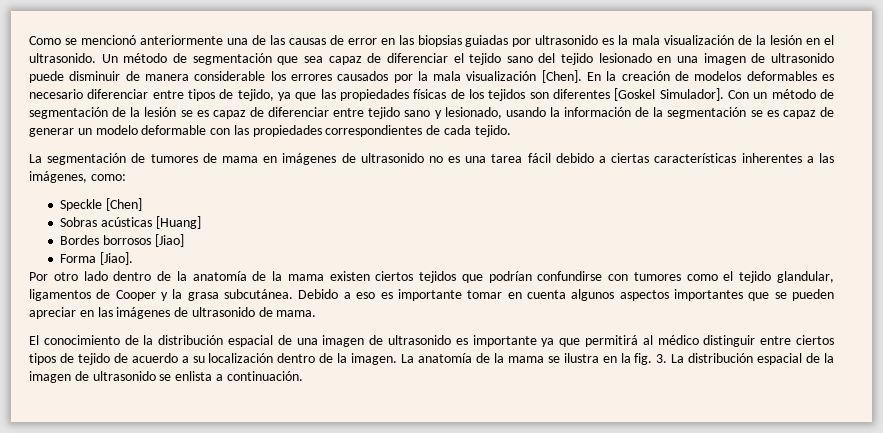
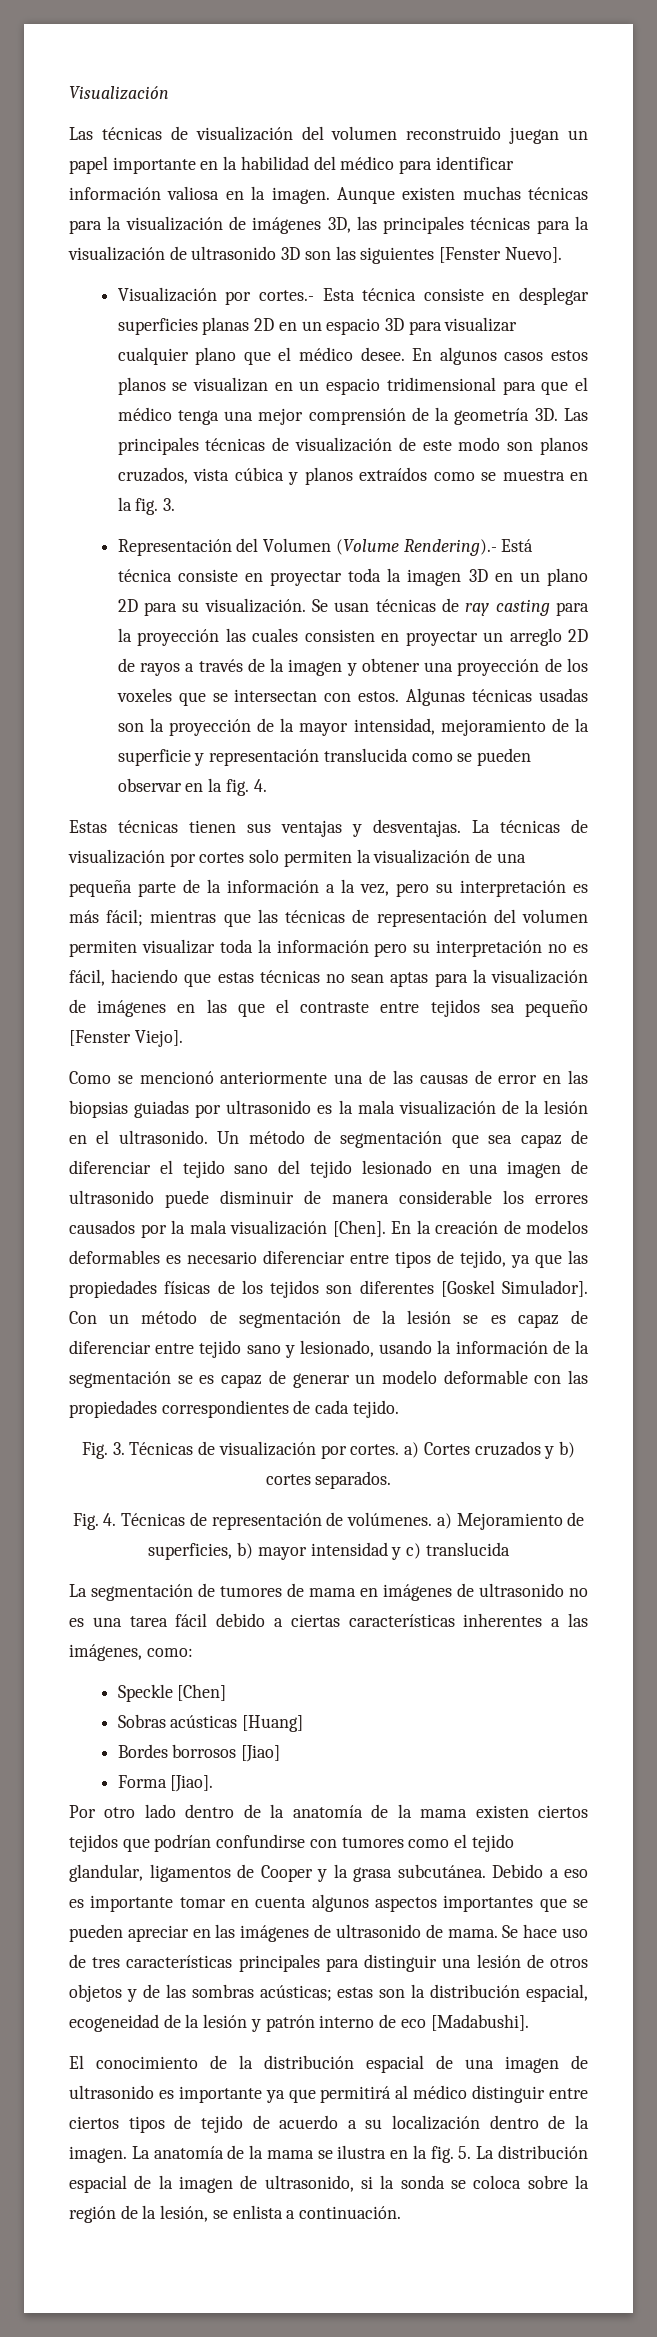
(29, 40) none -> [69,86,169,100] [69,126,588,144] [69,156,514,174] [69,186,588,204] [69,216,589,234] [68,246,562,264] [117,287,589,305] [117,317,518,335] [117,347,588,365] [117,377,589,395] [117,407,588,425] [117,437,588,455] [117,467,588,485] [117,497,176,515] [117,538,534,556] [117,568,588,586] [117,598,589,616] [117,628,588,646] [117,658,588,676] [116,688,588,706] [117,718,589,736] [117,748,532,766] [117,778,267,796] [69,819,588,837] [68,849,526,867] [69,879,588,897] [69,909,588,927] [69,939,589,957] [69,969,588,987] [69,999,588,1017] [69,1030,183,1047] Visualización // Las técnicas de visualización del volumen reconstruido juegan un papel importante en la habilidad del médico para identificar información valiosa en la imagen. Aunque existen muchas técnicas para la visualización de imágenes 3D, las principales técnicas para la visualización de ultrasonido 3D son las siguientes [Fenster Nuevo]. // Visualización por cortes.- Esta técnica consiste en desplegar superficies planas 2D en un espacio 3D para visualizar cualquier plano que el médico desee. En algunos casos estos planos se visualizan en un espacio tridimensional para que el médico tenga una mejor comprensión de la geometría 3D. Las principales técnicas de visualización de este modo son planos cruzados, vista cúbica y planos extraídos como se muestra en la fig. 3. // Representación del Volumen (Volume Rendering).- Está técnica consiste en proyectar toda la imagen 3D en un plano 2D para su visualización. Se usan técnicas de ray casting para la proyección las cuales consisten en proyectar un arreglo 2D de rayos a través de la imagen y obtener una proyección de los voxeles que se intersectan con estos. Algunas técnicas usadas son la proyección de la mayor intensidad, mejoramiento de la superficie y representación translucida como se pueden observar en la fig. 4. // Estas técnicas tienen sus ventajas y desventajas. La técnicas de visualización por cortes solo permiten la visualización de una pequeña parte de la información a la vez, pero su interpretación es más fácil; mientras que las técnicas de representación del volumen permiten visualizar toda la información pero su interpretación no es fácil, haciendo que estas técnicas no sean aptas para la visualización de imágenes en las que el contraste entre tejidos sea pequeño [Fenster Viejo]. //
(511, 131) none -> [82,1441,575,1459] [265,1471,392,1489] [72,1512,585,1530] [148,1542,510,1560] // Fig. 3. Técnicas de visualización por cortes. a) Cortes cruzados y b) cortes separados. // Fig. 4. Técnicas de representación de volúmenes. a) Mejoramiento de superficies, b) mayor intensidad y c) translucida
(317, 313) none -> [502,1924,588,1938] [69,1954,588,1972] [69,1984,588,2002] [69,2014,529,2032] Se hace uso de tres características principales para distinguir una lesión de otros objetos y de las sombras acústicas; estas son la distribución espacial, ecogeneidad de la lesión y patrón interno de eco [Madabushi].
[656,354,668,363] 3. -> [458,2146,472,2159] 5.
[92,371,156,381] ultrasonido -> [264,2175,589,2192] [69,2205,209,2223] ultrasonido, si la sonda se coloca sobre la región de la lesión,

